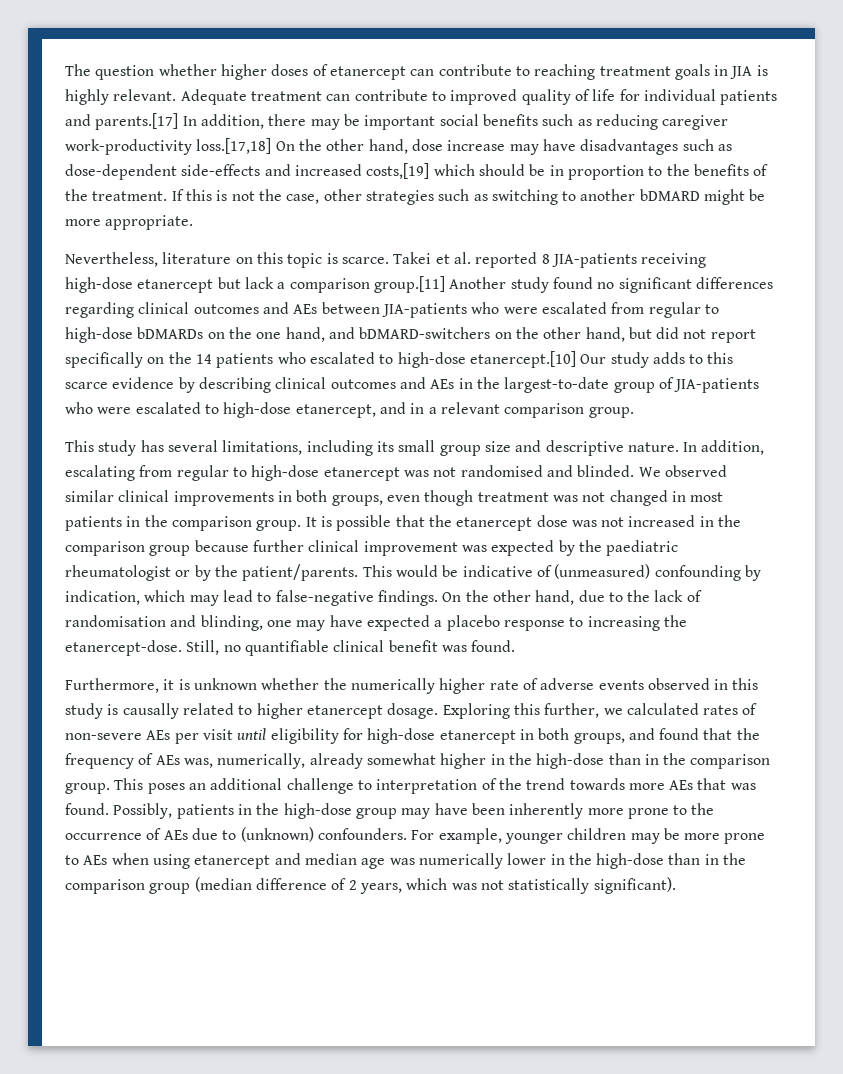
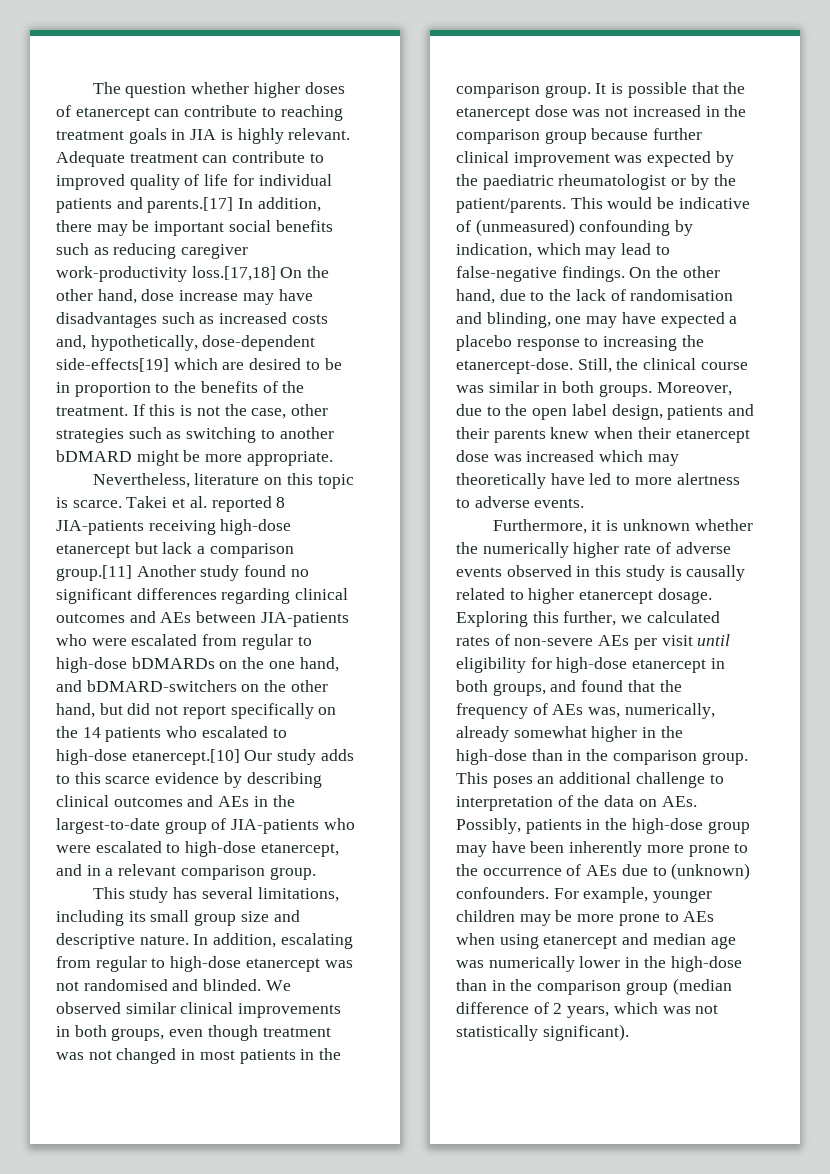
[65,163,525,180] dose-dependent side-effects and increased costs,[19] which should -> [219,312,328,324] [56,335,316,351] [56,358,320,372] increased costs and, hypothetically, dose-dependent side-effects[19] which are desired to
[223,640,516,656] no quantifiable clinical benefit was found. -> [616,358,748,370] [456,381,732,397] [456,404,755,420] [456,427,750,443] [456,450,679,466] [456,473,740,489] [456,496,585,508] the clinical course was similar in both groups. Moreover, due to the open label design, patients and their parents knew when their etanercept dose was increased which may theoretically have led to more alertness to adverse events.
[526,778,756,790] [65,803,109,815] trend towards more AEs that was found. -> [604,795,697,807] data on AEs.

